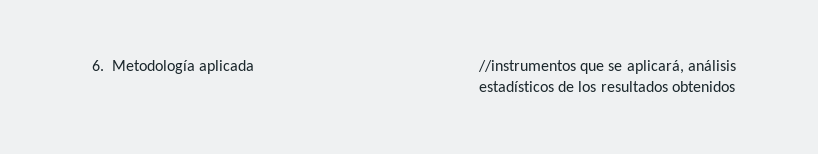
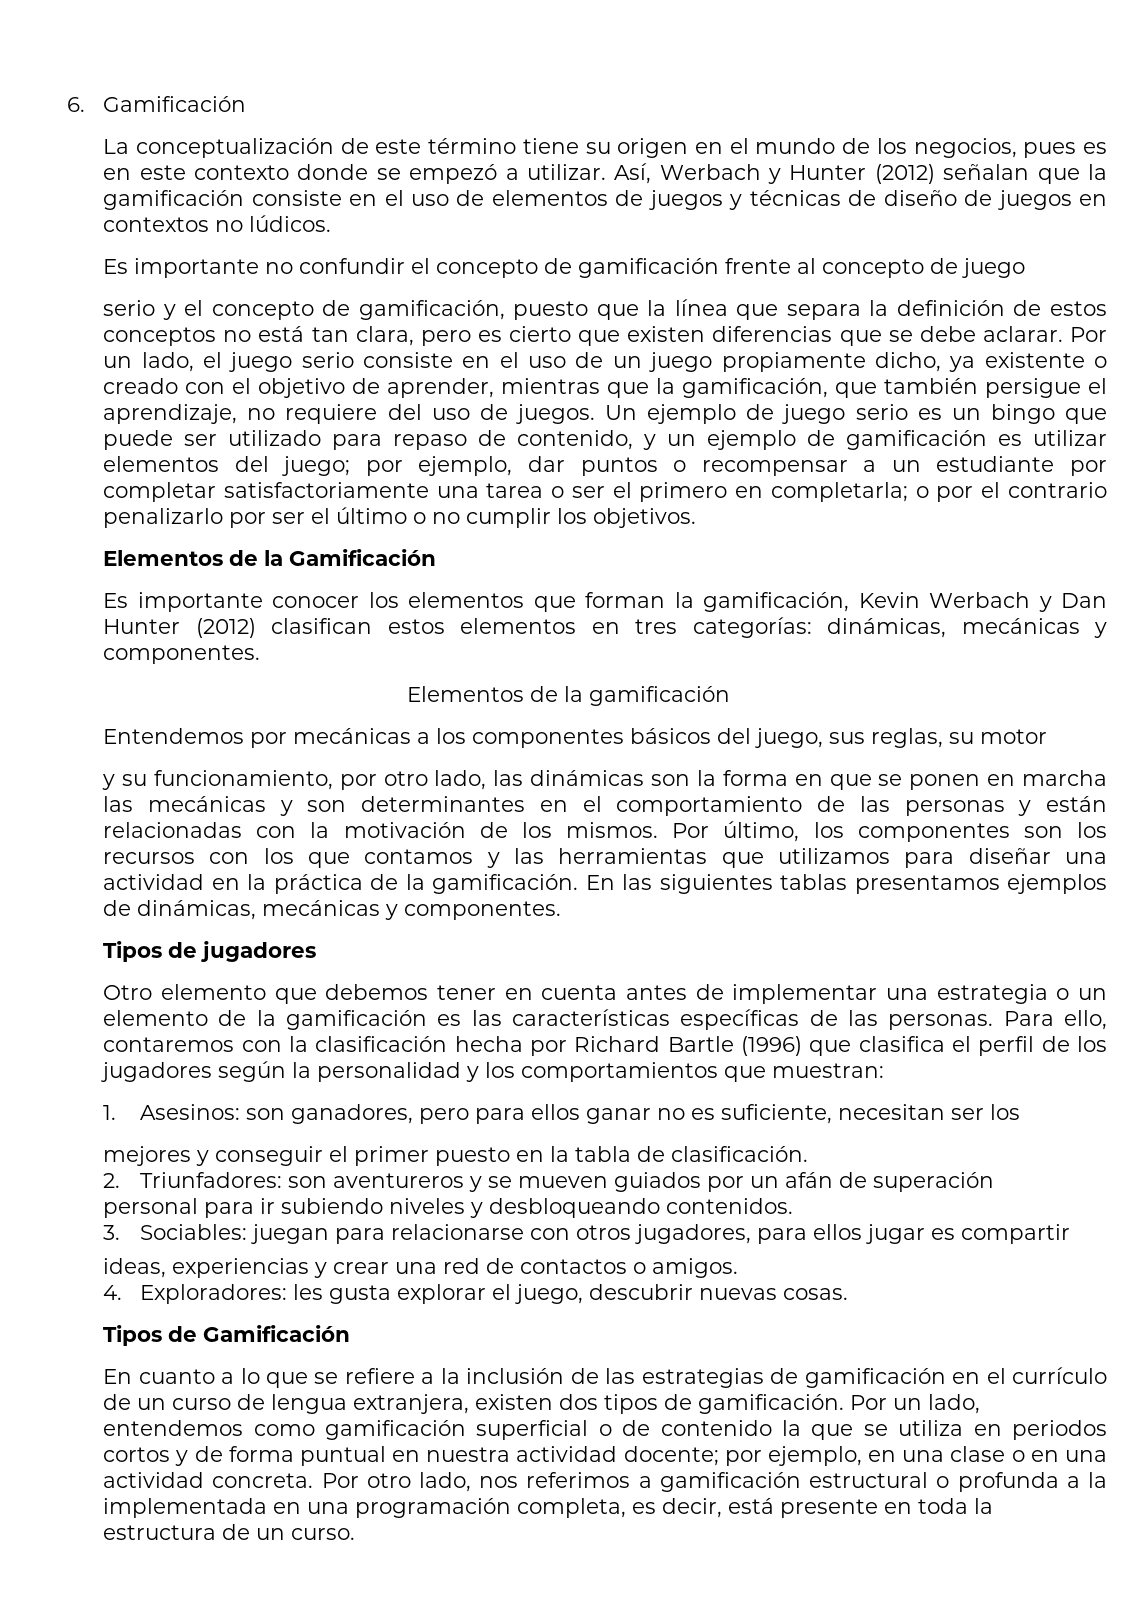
[111,60,255,74] [477,60,737,74] [478,81,736,92] Metodología aplicada // //instrumentos que se aplicará, análisis estadísticos de los resultados obtenidos -> [103,96,247,112] [103,138,1108,158] [103,163,1108,184] [103,190,1107,210] [103,215,332,232] [103,258,1026,278] [103,299,1107,320] [103,326,1108,346] [103,352,1108,372] [103,378,1107,398] [103,404,1108,424] [103,430,1107,450] [103,456,1107,476] [103,482,1107,502] [103,507,697,528] [103,549,437,566] [103,592,1107,612] [103,617,1107,638] [103,645,261,664] [407,686,730,706] [103,728,1048,748] [102,770,1108,790] [103,796,1107,816] [103,821,1107,842] [103,848,1107,868] [103,874,1107,894] [103,900,562,920] [103,941,317,962] [103,984,1108,1004] [103,1009,1107,1030] [103,1036,1107,1056] [101,1061,885,1082] [103,1104,1020,1124] [103,1146,809,1166] [103,1172,994,1192] [103,1198,794,1218] [103,1224,1070,1244] [103,1258,739,1278] [103,1284,848,1304] [103,1325,351,1346] [103,1367,1107,1388] [103,1394,981,1414] [103,1420,1108,1440] [103,1446,1108,1466] [103,1472,1108,1492] [103,1498,994,1518] [103,1524,356,1540] Gamificación // La conceptualización de este término tiene su origen en el mundo de los negocios, pues es en este contexto donde se empezó a utilizar. Así, Werbach y Hunter (2012) señalan que la gamificación consiste en el uso de elementos de juegos y técnicas de diseño de juegos en contextos no lúdicos. // Es importante no confundir el concepto de gamificación frente al concepto de juego // serio y el concepto de gamificación, puesto que la línea que separa la definición de estos conceptos no está tan clara, pero es cierto que existen diferencias que se debe aclarar. Por un lado, el juego serio consiste en el uso de un juego propiamente dicho, ya existente o creado con el objetivo de aprender, mientras que la gamificación, que también persigue el aprendizaje, no requiere del uso de juegos. Un ejemplo de juego serio es un bingo que puede ser utilizado para repaso de contenido, y un ejemplo de gamificación es utilizar elementos del juego; por ejemplo, dar puntos o recompensar a un estudiante por completar satisfactoriamente una tarea o ser el primero en completarla; o por el contrario penalizarlo por ser el último o no cumplir los objetivos. // Elementos de la Gamificación // Es importante conocer los elementos que forman la gamificación, Kevin Werbach y Dan Hunter (2012) clasifican estos elementos en tres categorías: dinámicas, mecánicas y componentes. // Elementos de la gamificación // Entendemos por mecánicas a los componentes básicos del juego, sus reglas, su motor // y su funcionamiento, por otro lado, las dinámicas son la forma en que se ponen en marcha las mecánicas y son determinantes en el comportamiento de las personas y están relacionadas con la motivación de los mismos. Por último, los componentes son los recursos con los que contamos y las herramientas que utilizamos para diseñar una actividad en la práctica de la gamificación. En las siguientes tablas presentamos ejemplos de dinámicas, mecánicas y componentes. // Tipos de jugadores // Otro elemento que debemos tener en cuenta antes de implementar una estrategia o un elemento de la gamificación es las características específicas de las personas. Para ello, contaremos con la clasificación hecha por Richard Bartle (1996) que clasifica el perfil de los jugadores según la personalidad y los comportamientos que muestran: // 1. Asesinos: son ganadores, pero para ellos ganar no es suficiente, necesitan ser los // mejores y conseguir el primer puesto en la tabla de clasificación. // 2. Triunfadores: son aventureros y se mueven guiados por un afán de superación // personal para ir subiendo niveles y desbloqueando contenidos. // 3. Sociables: juegan para relacionarse con otros jugadores, para ellos jugar es compartir // ideas, experiencias y crear una red de contactos o amigos. // 4. Exploradores: les gusta explorar el juego, descubrir nuevas cosas. // Tipos de Gamificación // En cuanto a lo que se refiere a la inclusión de las estrategias de gamificación en el currículo de un curso de lengua extranjera, existen dos tipos de gamificación. Por un lado, entendemos como gamificación superficial o de contenido la que se utiliza en periodos cortos y de forma puntual en nuestra actividad docente; por ejemplo, en una clase o en una actividad concreta. Por otro lado, nos referimos a gamificación estructural o profunda a la implementada en una programación completa, es decir, está presente en toda la estructura de un curso.

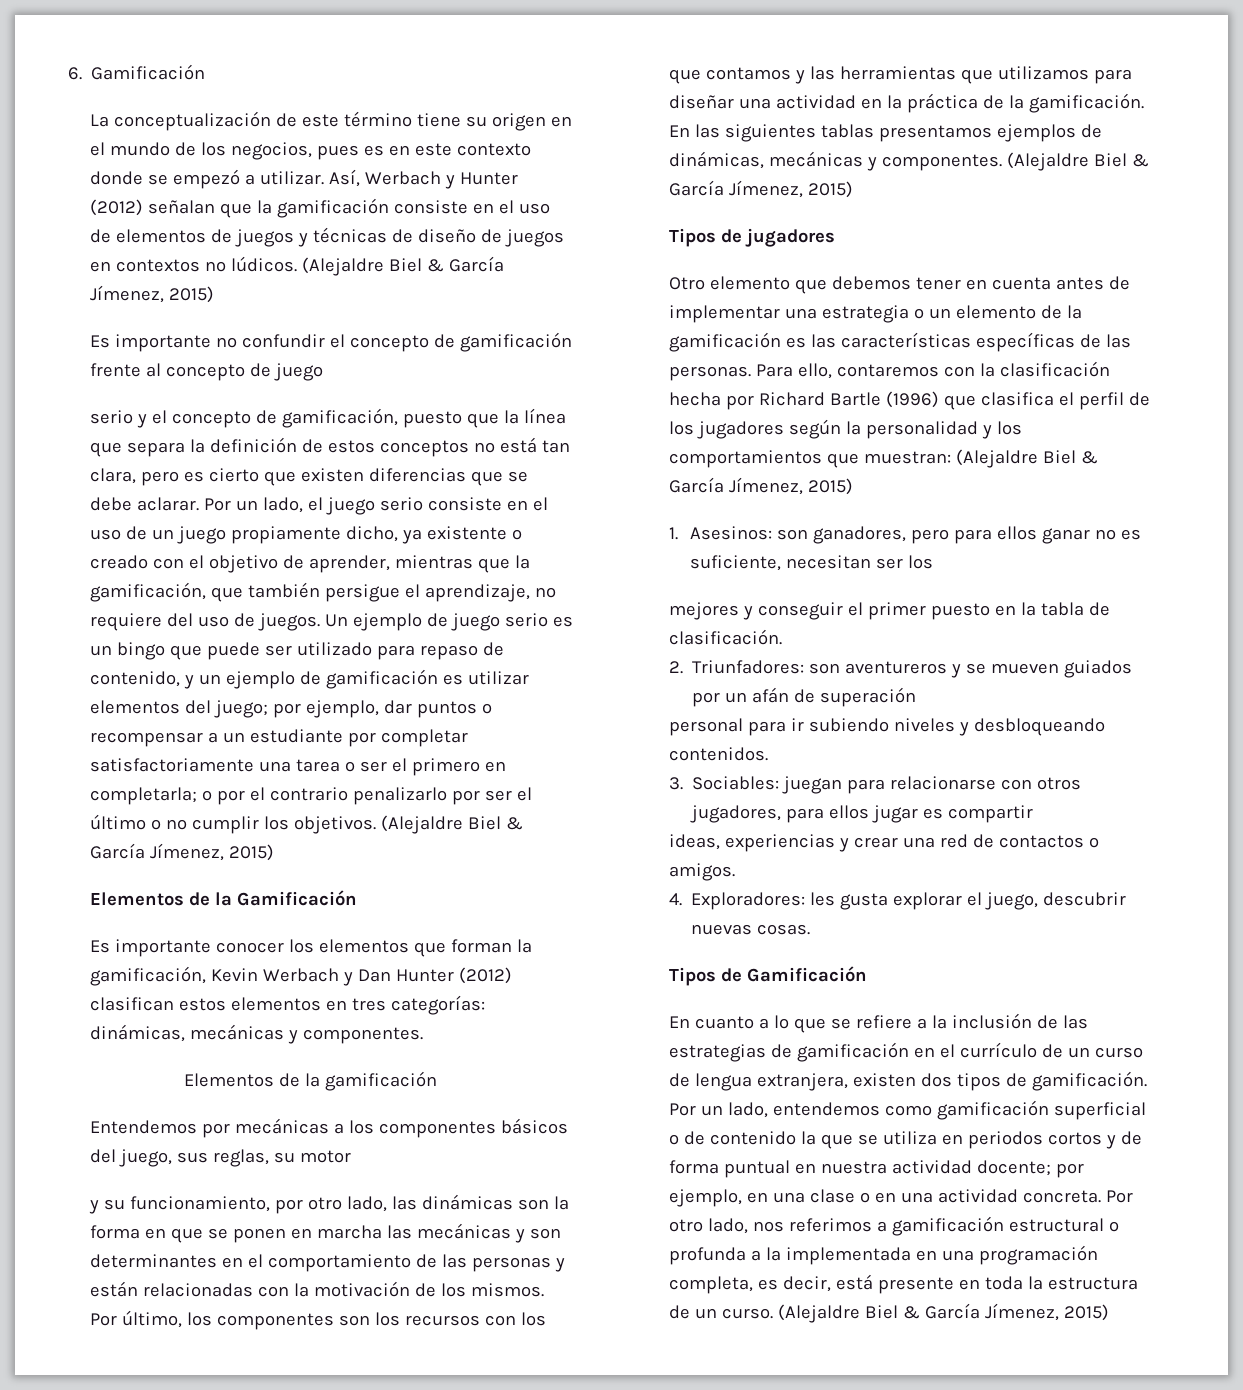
(332, 223) none -> [301,256,504,276] [89,285,214,303] (Alejaldre Biel & García Jímenez, 2015)
(697, 518) none -> [380,815,523,834] [89,843,274,861] (Alejaldre Biel & García Jímenez, 2015)
(562, 910) none -> [1006,152,1149,171] [668,180,853,198] (Alejaldre Biel & García Jímenez, 2015)
(885, 1070) none -> [955,449,1098,468] [668,477,853,495] (Alejaldre Biel & García Jímenez, 2015)
(356, 1534) none -> [777,1303,1109,1323] (Alejaldre Biel & García Jímenez, 2015)

